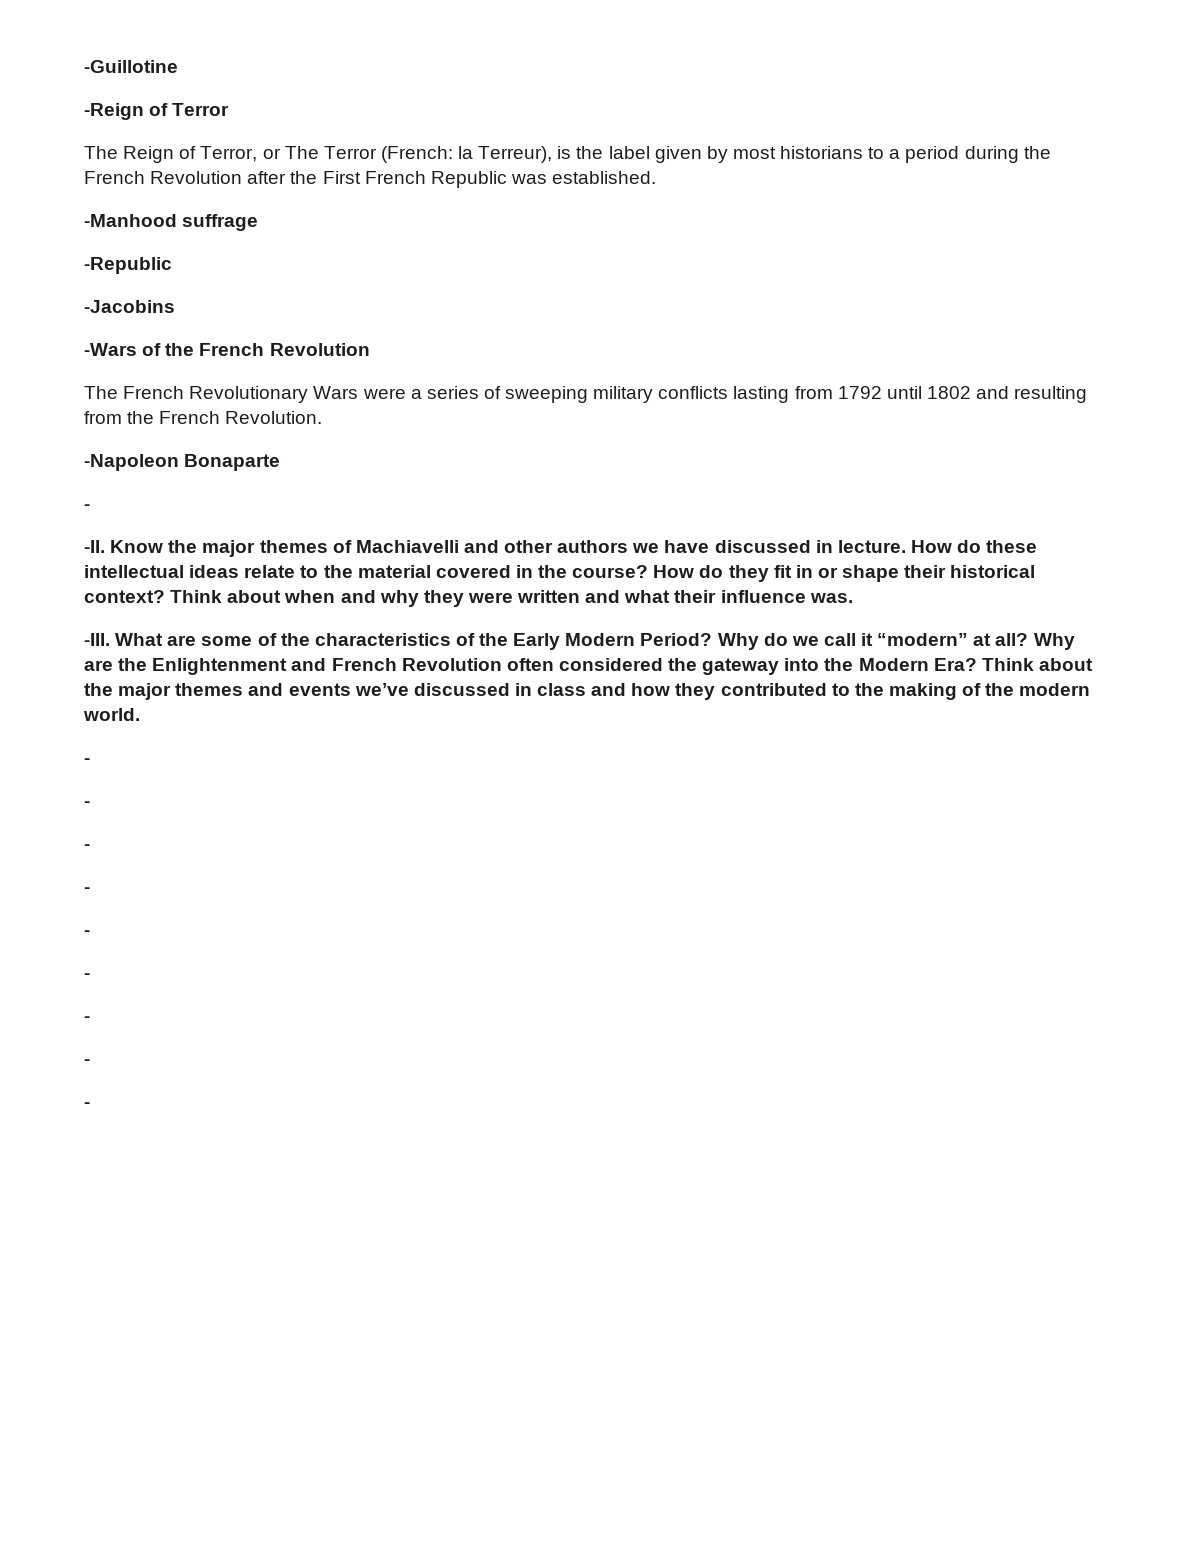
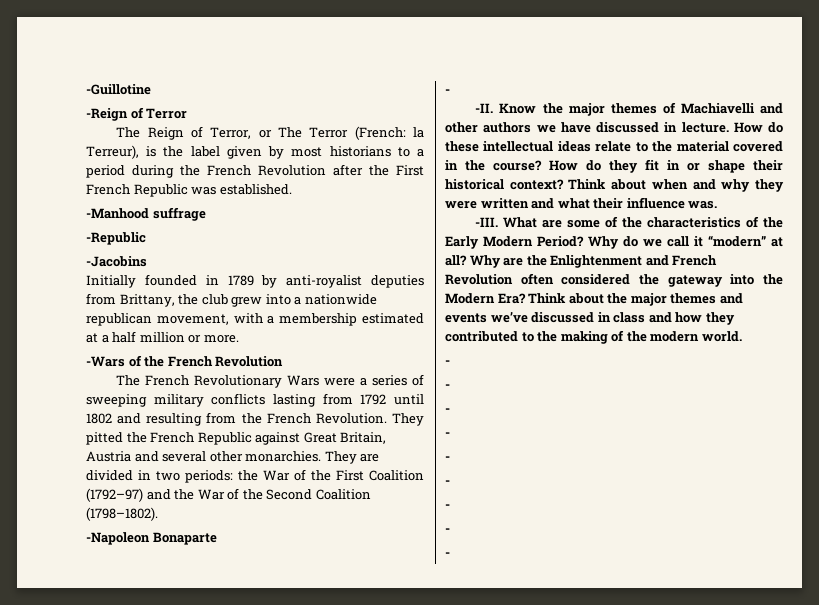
(175, 306) none -> [86,274,425,288] [86,293,377,307] [86,313,425,326] [86,331,239,343] // Initially founded in 1789 by anti-royalist deputies from Brittany, the club grew into a nationwide republican movement, with a membership estimated at a half million or more.
(323, 417) none -> [392,413,425,426] [86,432,387,445] [86,451,380,464] [86,469,424,483] [86,488,371,502] [86,507,158,521] They pitted the French Republic against Great Britain, Austria and several other monarchies. They are divided in two periods: the War of the First Coalition (1792–97) and the War of the Second Coalition (1798–1802).

